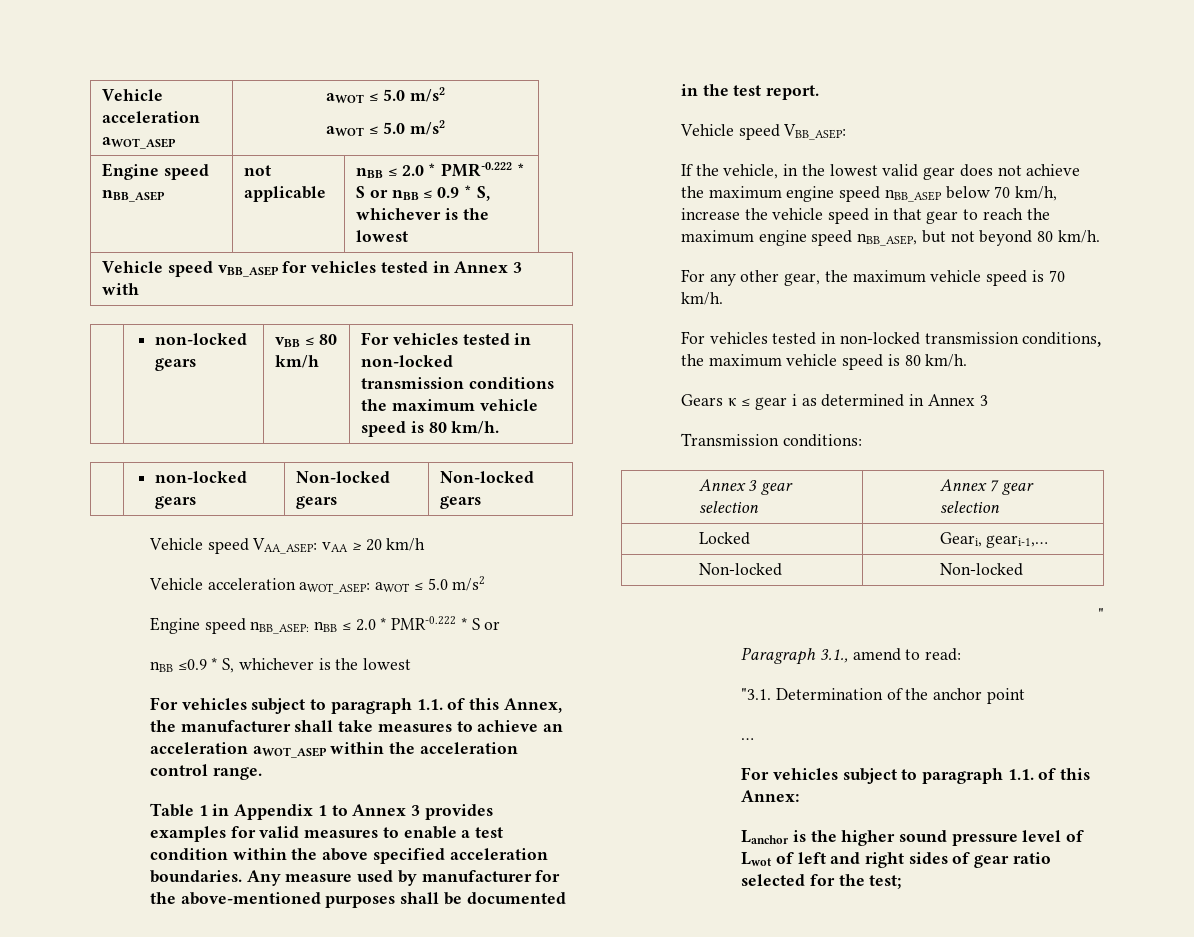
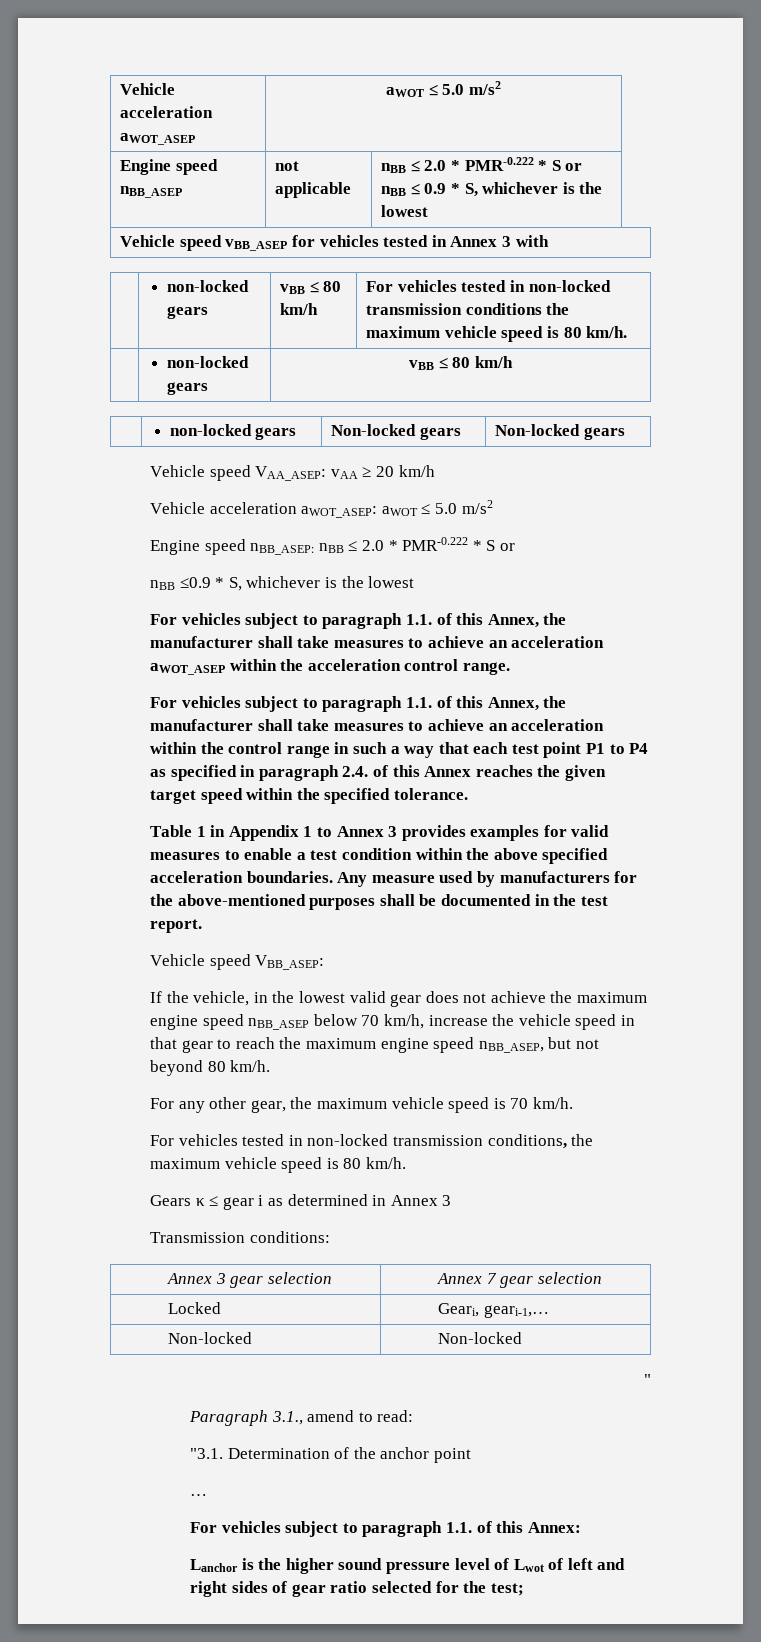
[326,120,445,136] // aWOT ≤ 5.0 m/s2 -> (501, 88) none
(500, 427) none -> [166,356,249,368] [166,382,208,395] [409,356,513,370] // | non-locked gears | vBB ≤ 80 km/h
(262, 773) none -> [149,696,567,712] [149,719,605,731] [149,742,649,758] [149,765,606,781] [149,788,468,804] // For vehicles subject to paragraph 1.1. of this Annex, the manufacturer shall take measures to achieve an acceleration within the control range in such a way that each test point P1 to P4 as specified in paragraph 2.4. of this Annex reaches the given target speed within the specified tolerance.
[421,870,532,882] manufacturer -> [499,871,610,883] manufacturers

